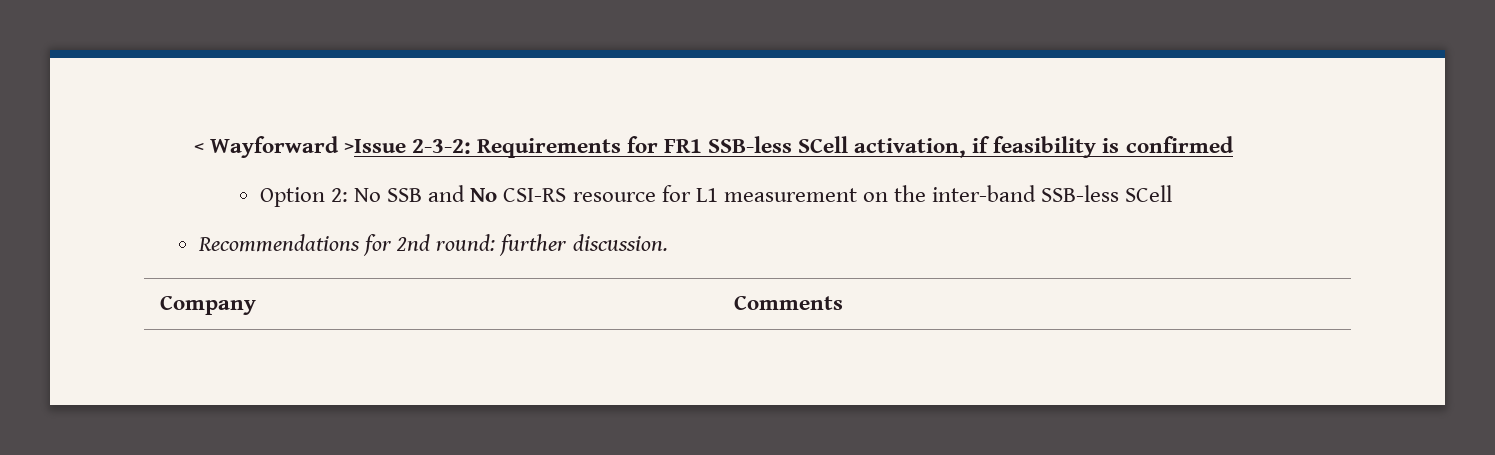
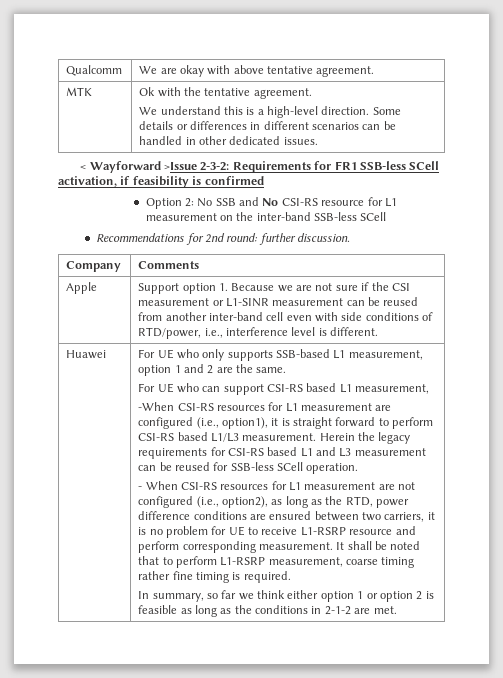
(193, 148) none -> [66,65,123,76] [139,65,375,77] [66,87,93,96] [139,87,312,99] [139,106,401,118] [139,121,396,130] [139,136,318,145] Qualcomm | We are okay with above tentative agreement. // MTK | Ok with the tentative agreement. // We understand this is a high-level direction. Some details or differences in different scenarios can be handled in other dedicated issues. //
(844, 302) none -> [66,282,98,294] [138,282,410,294] [138,297,419,307] [138,312,434,322] [138,327,379,339] [66,350,107,359] [138,349,423,361] [138,364,287,376] [138,383,430,395] [138,402,392,412] [138,417,434,429] [138,432,411,444] [138,447,426,459] [138,462,359,474] [138,481,416,491] [138,496,410,508] [138,511,435,522] [138,526,416,538] [138,541,421,553] [138,556,415,568] [138,571,291,583] [138,590,434,602] [138,605,397,617] // Apple | Support option 1. Because we are not sure if the CSI measurement or L1-SINR measurement can be reused from another inter-band cell even with side conditions of RTD/power, i.e., interference level is different. // Huawei | For UE who only supports SSB-based L1 measurement, option 1 and 2 are the same. // For UE who can support CSI-RS based L1 measurement, // -When CSI-RS resources for L1 measurement are configured (i.e., option1), it is straight forward to perform CSI-RS based L1/L3 measurement. Herein the legacy requirements for CSI-RS based L1 and L3 measurement can be reused for SSB-less SCell operation. // - When CSI-RS resources for L1 measurement are not configured (i.e., option2), as long as the RTD, power difference conditions are ensured between two carriers, it is no problem for UE to receive L1-RSRP resource and perform corresponding measurement. It shall be noted that to perform L1-RSRP measurement, coarse timing rather fine timing is required. // In summary, so far we think either option 1 or option 2 is feasible as long as the conditions in 2-1-2 are met.

